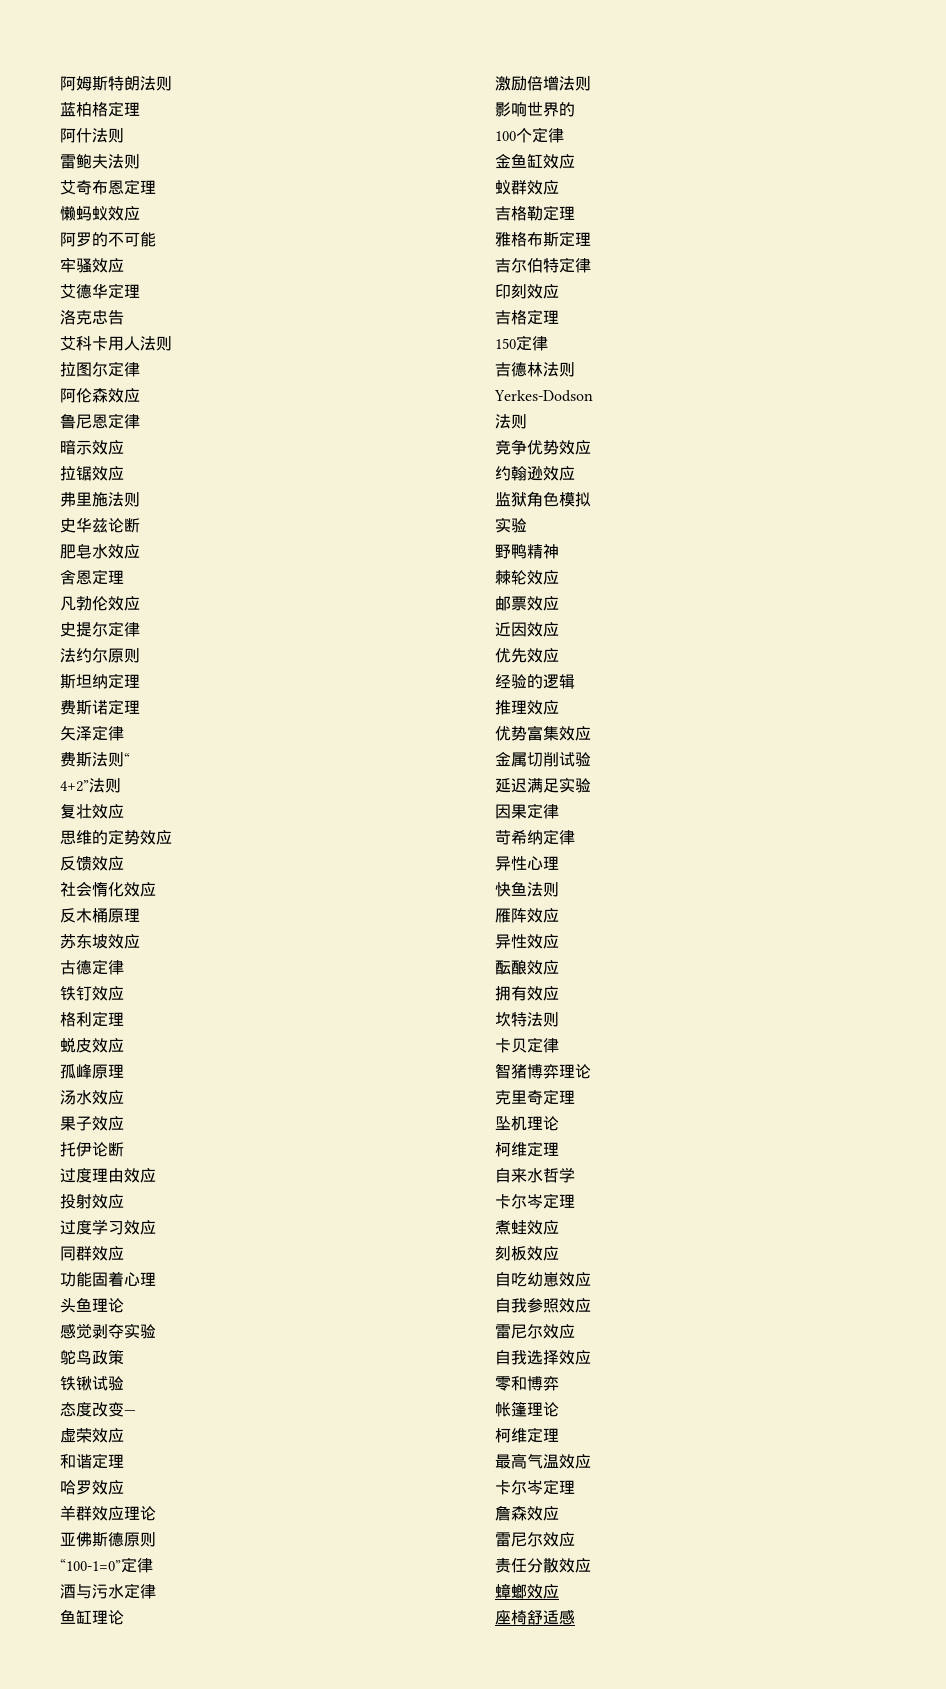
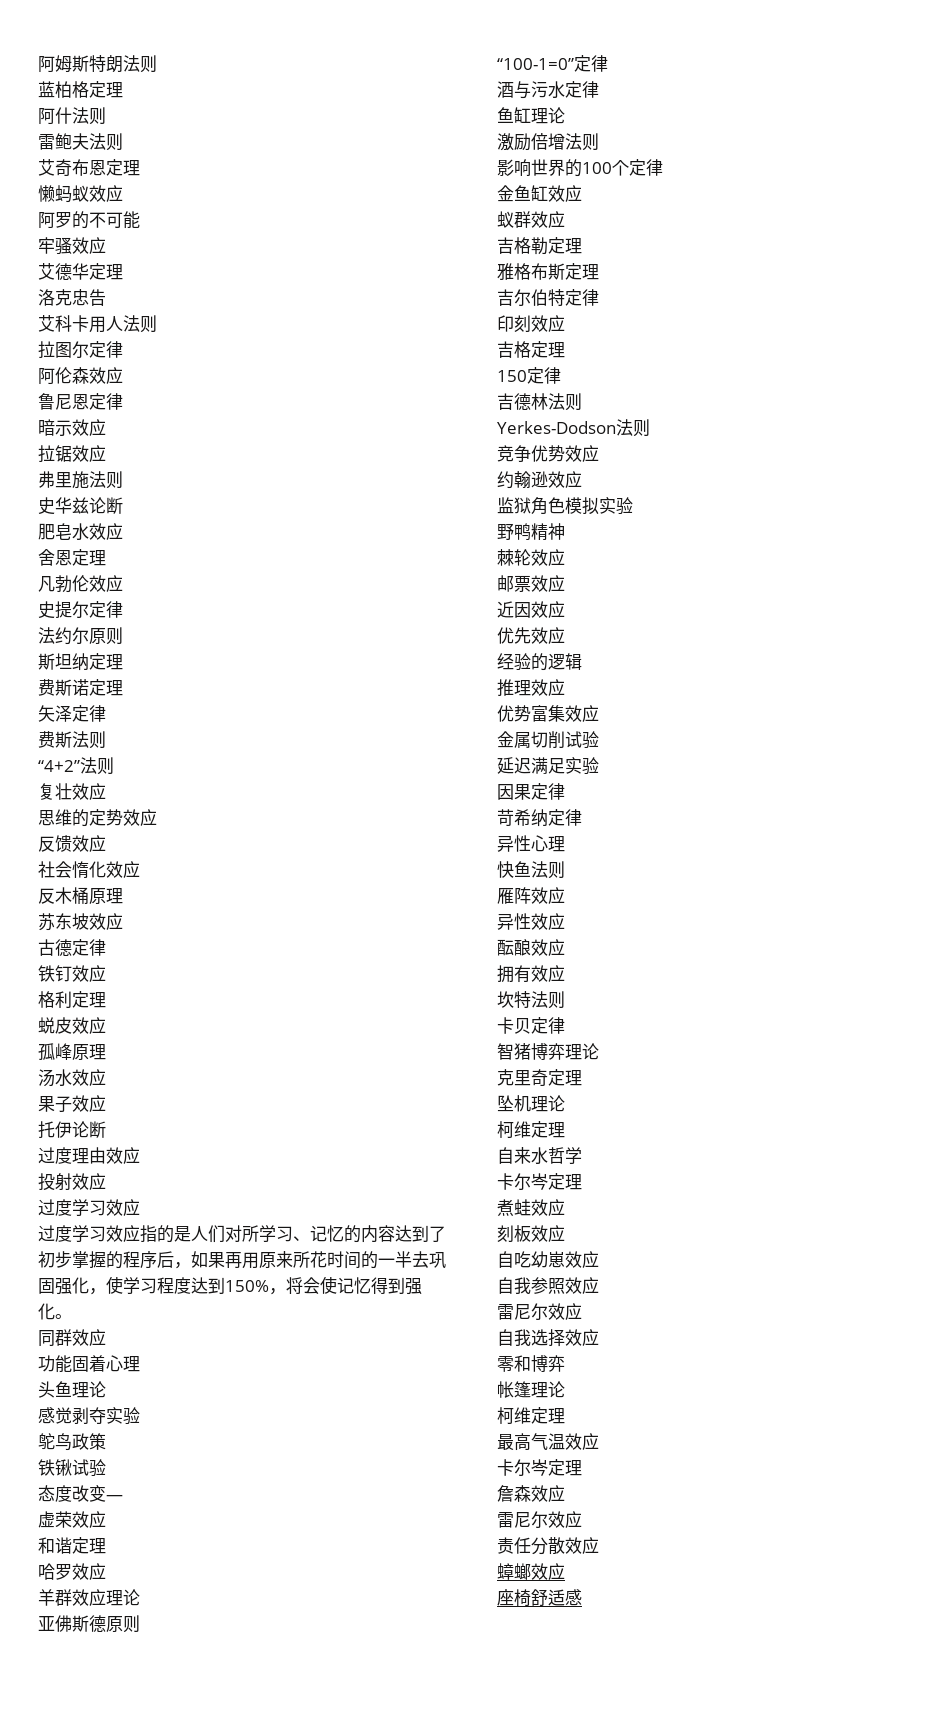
[124,753,130,765] [60,780,89,792] “ // 4+2” -> [38,760,80,772] // “4+2”
(156, 1227) none -> [38,1225,446,1243] [38,1251,446,1269] [38,1276,422,1295] [38,1303,72,1320] // 过度学习效应指的是人们对所学习、记忆的内容达到了初步掌握的程序后，如果再用原来所花时间的一半去巩固强化，使学习程度达到150%，将会使记忆得到强化。
(575, 109) // -> (582, 168) none
(593, 396) // -> (616, 427) none
(591, 499) // -> (599, 506) none

